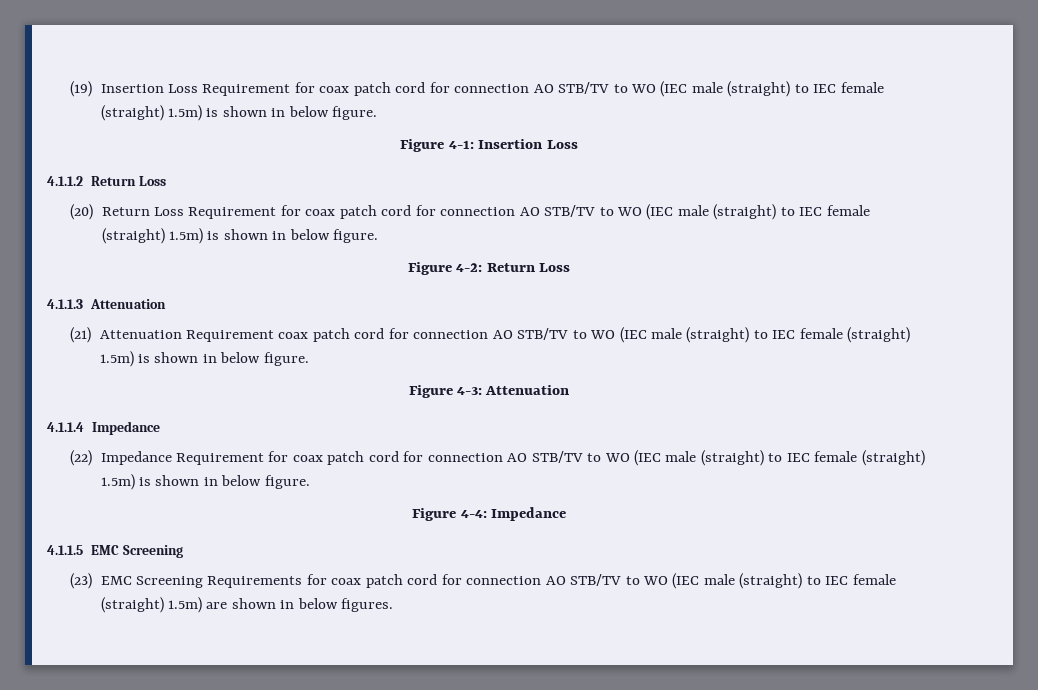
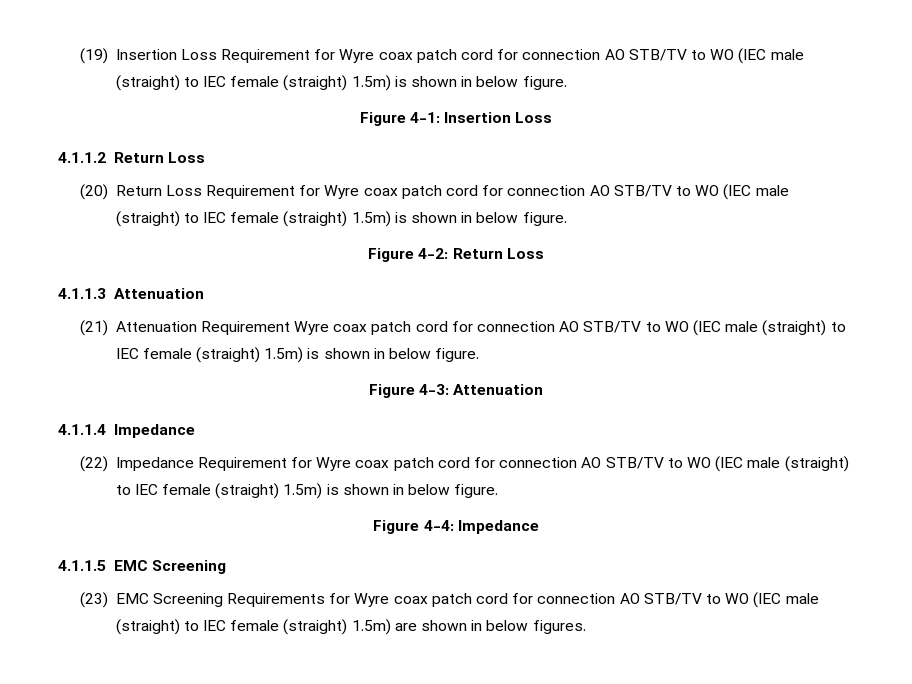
(315, 87) none -> [339,49,375,63] Wyre
(301, 210) none -> [324,185,360,199] Wyre
(274, 336) none -> [294,321,330,335] Wyre
(289, 456) none -> [316,457,352,471] Wyre
(327, 579) none -> [354,593,390,607] Wyre

